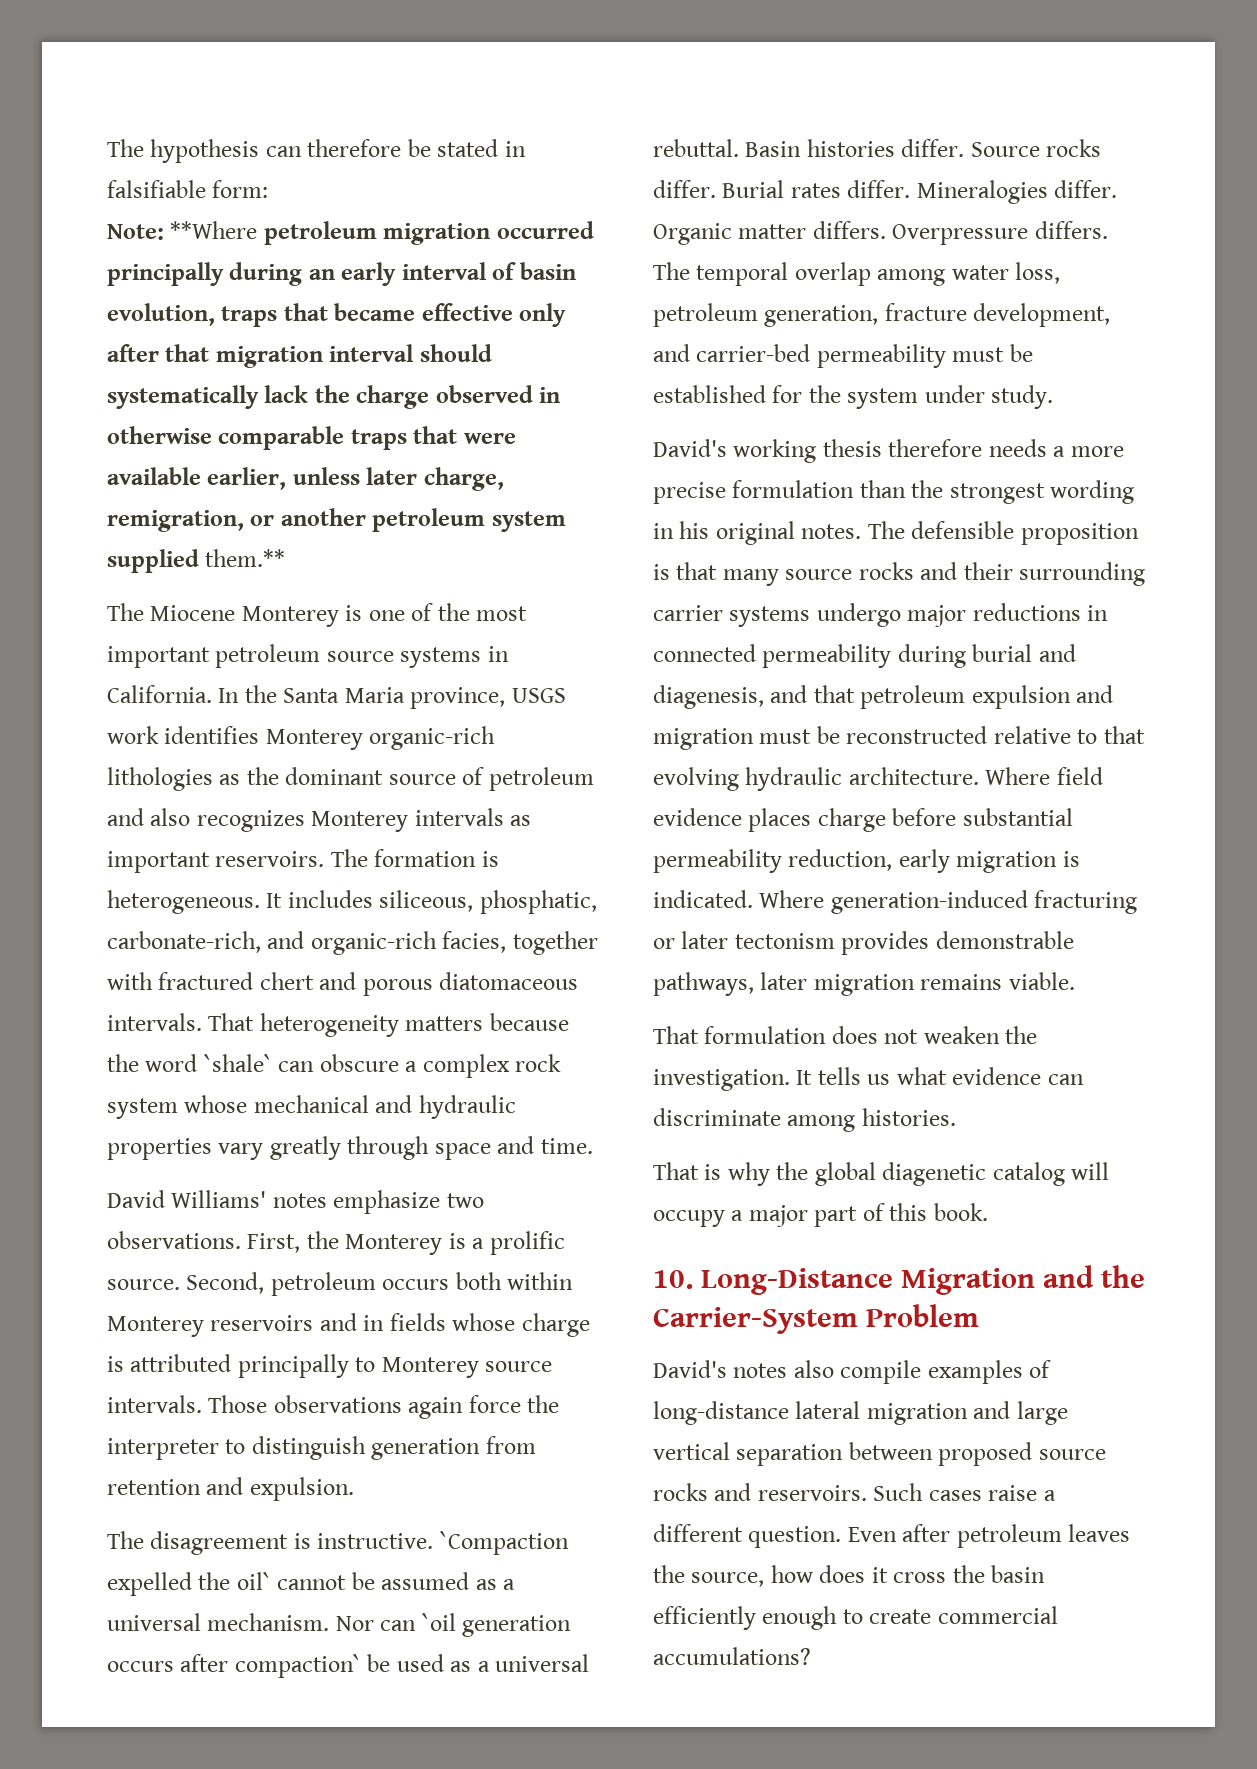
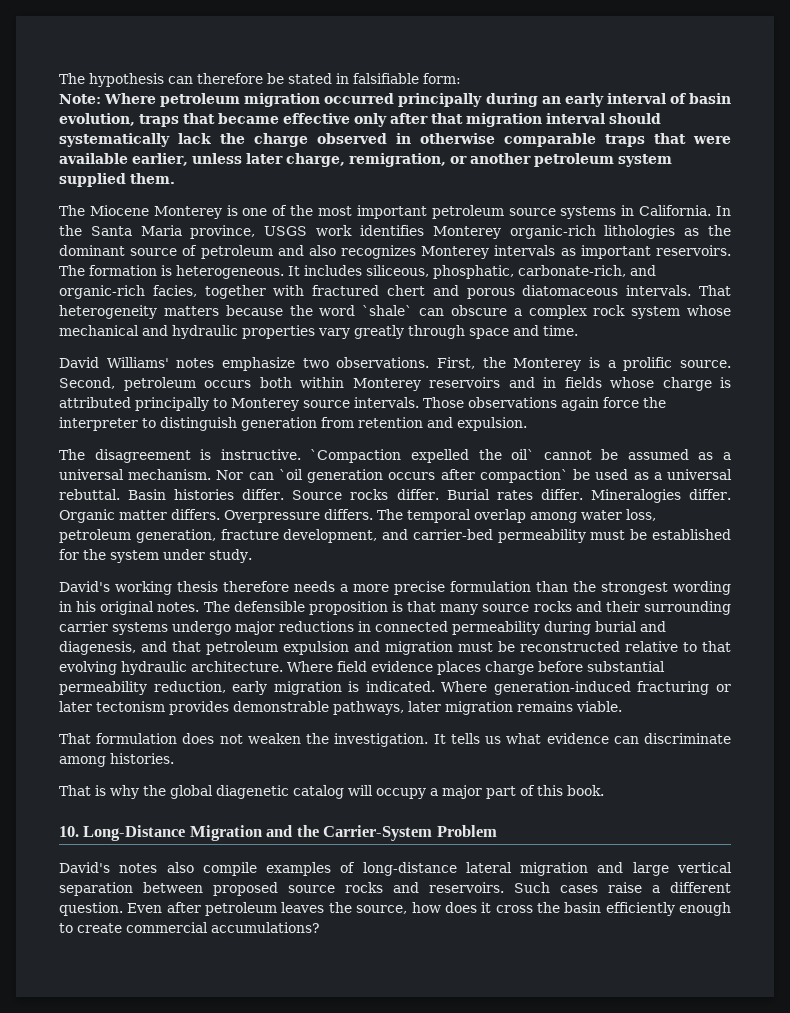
[170,221,258,239] **Where -> [104,93,157,104] Where
[205,549,286,567] them.** -> [130,173,175,184] them.

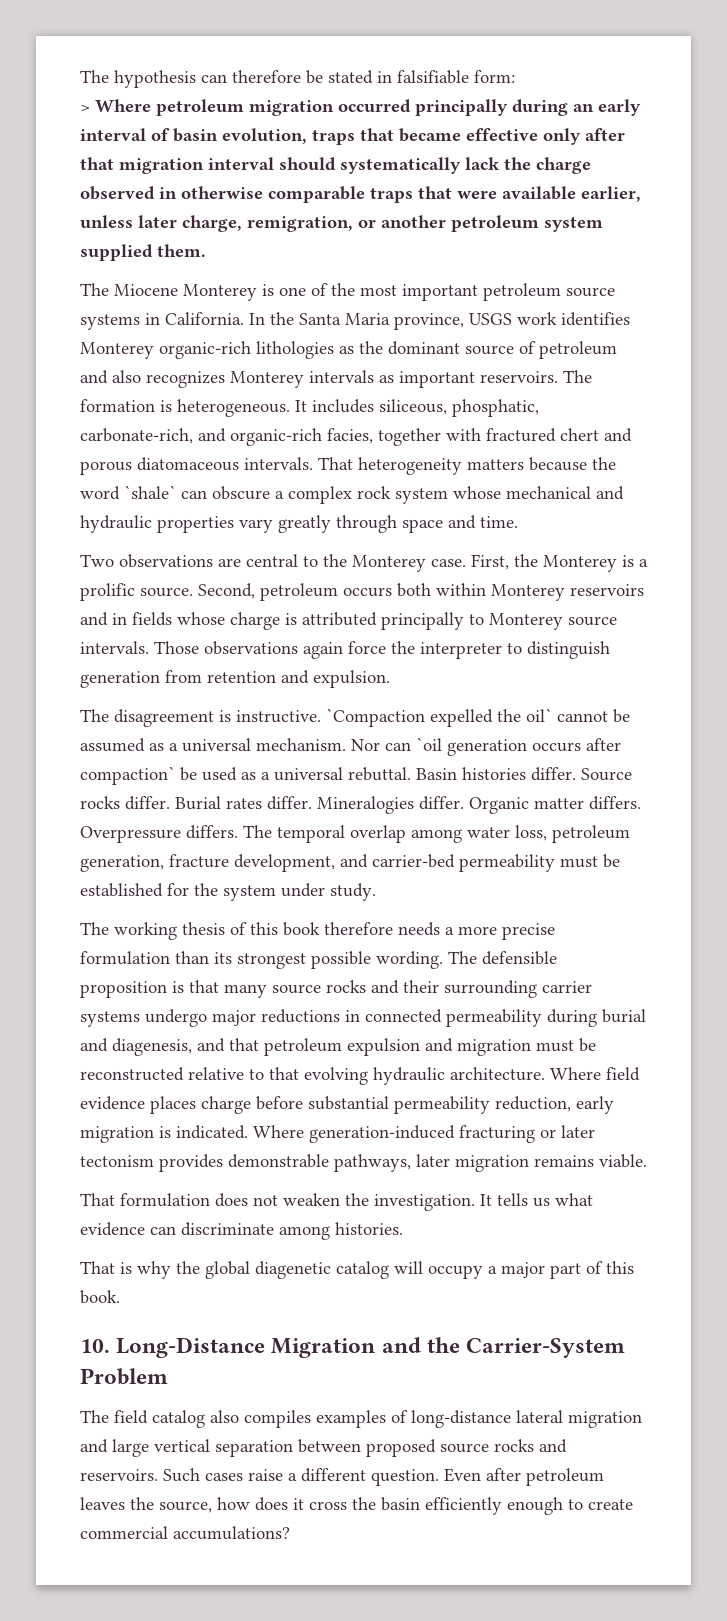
[59,94,101,104] Note: -> [80,104,90,112] >
[59,357,430,371] David Williams' notes emphasize two observations. -> [80,554,466,572] Two observations are central to the Monterey case.
[59,581,110,592] David's -> [80,922,109,935] The
(218, 586) none -> [230,922,320,936] of this book
[573,581,731,595] [59,601,200,615] the strongest wording in his original notes. -> [214,951,443,969] its strongest possible wording.
[59,862,257,876] David's notes also compile -> [80,1410,311,1428] The field catalog also compiles

